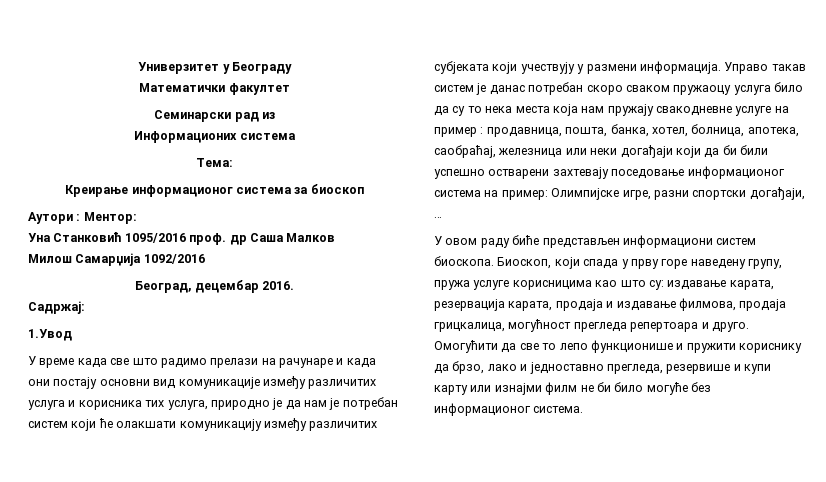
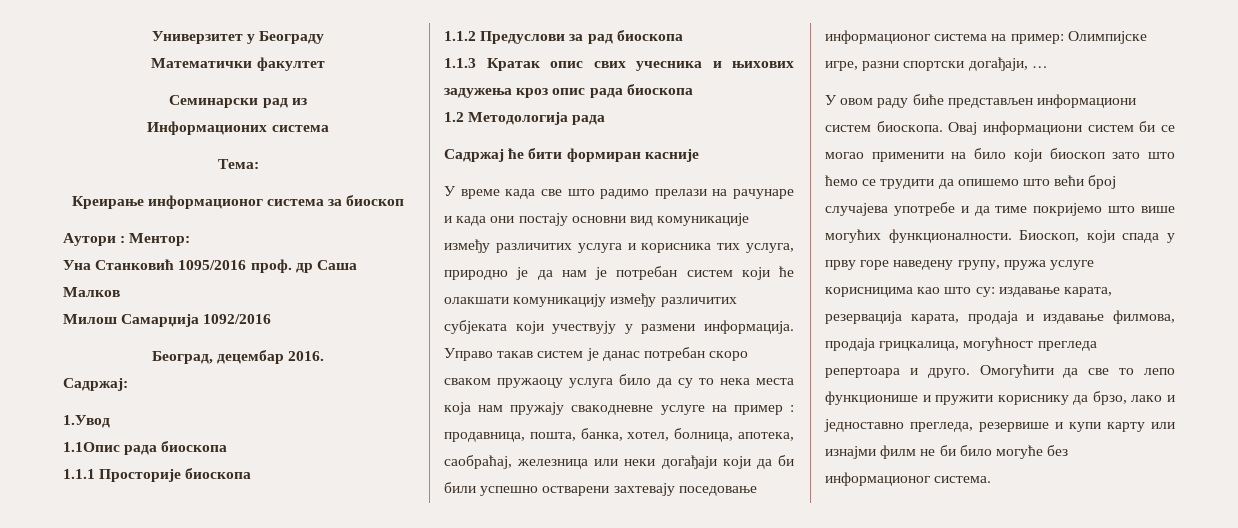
(72, 335) none -> [63,441,228,455] [63,468,252,482] [444,30,683,44] [444,58,794,71] [444,84,693,98] [444,112,606,125] [444,148,699,162] // 1.1Опис рада биоскопа // 1.1.1 Просторије биоскопа // 1.1.2 Предуслови за рад биоскопа // 1.1.3 Кратак опис свих учесника и њихових задужења кроз опис рада биоскопа // 1.2 Методологија рада // Садржај ће бити формиран касније
(494, 261) none -> [948,121,1175,135] [825,148,1175,162] [825,175,1117,189] [825,202,1175,216] [825,229,1012,243] Овај информациони систем би се могао применити на било који биоскоп зато што ћемо се трудити да опишемо што већи број случајева употребе и да тиме покријемо што више могућих функционалности.

